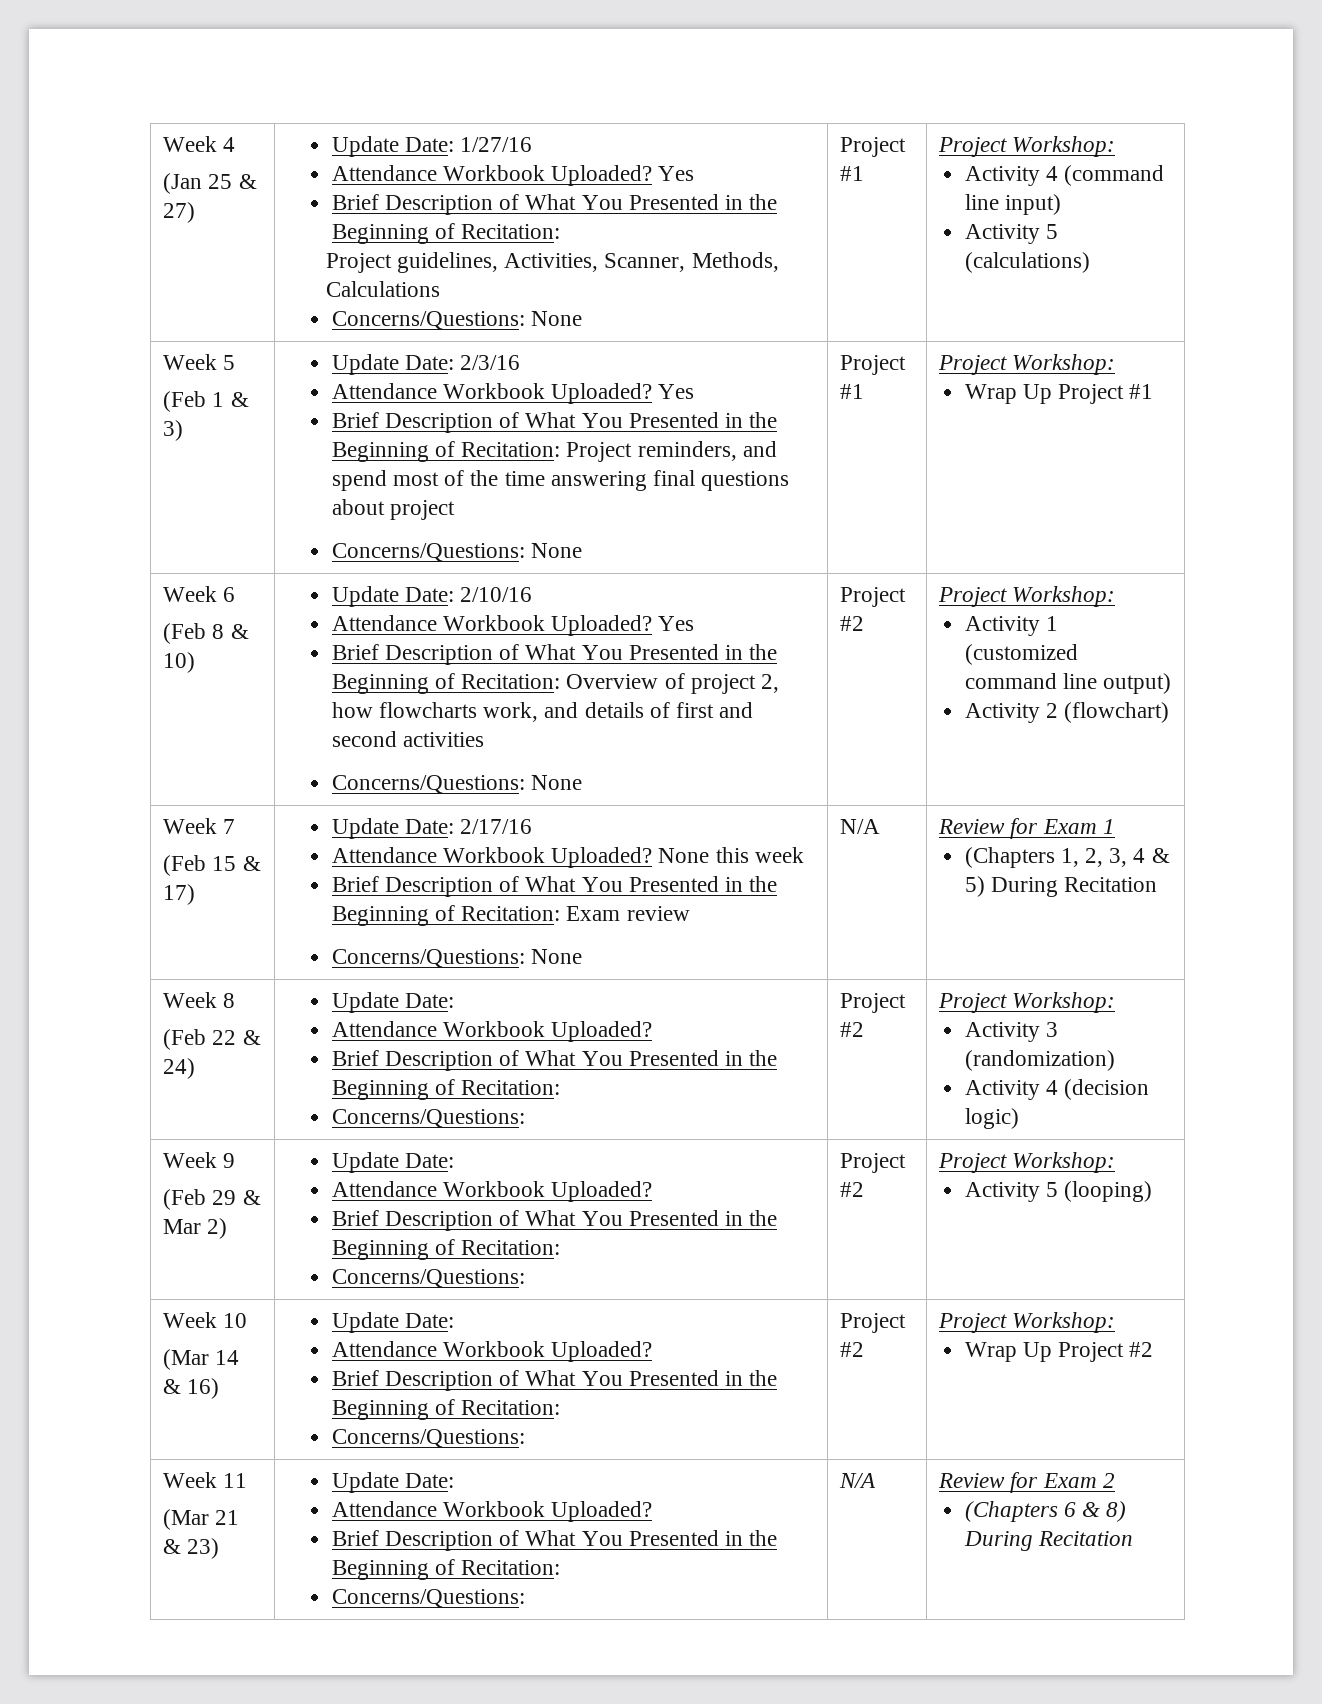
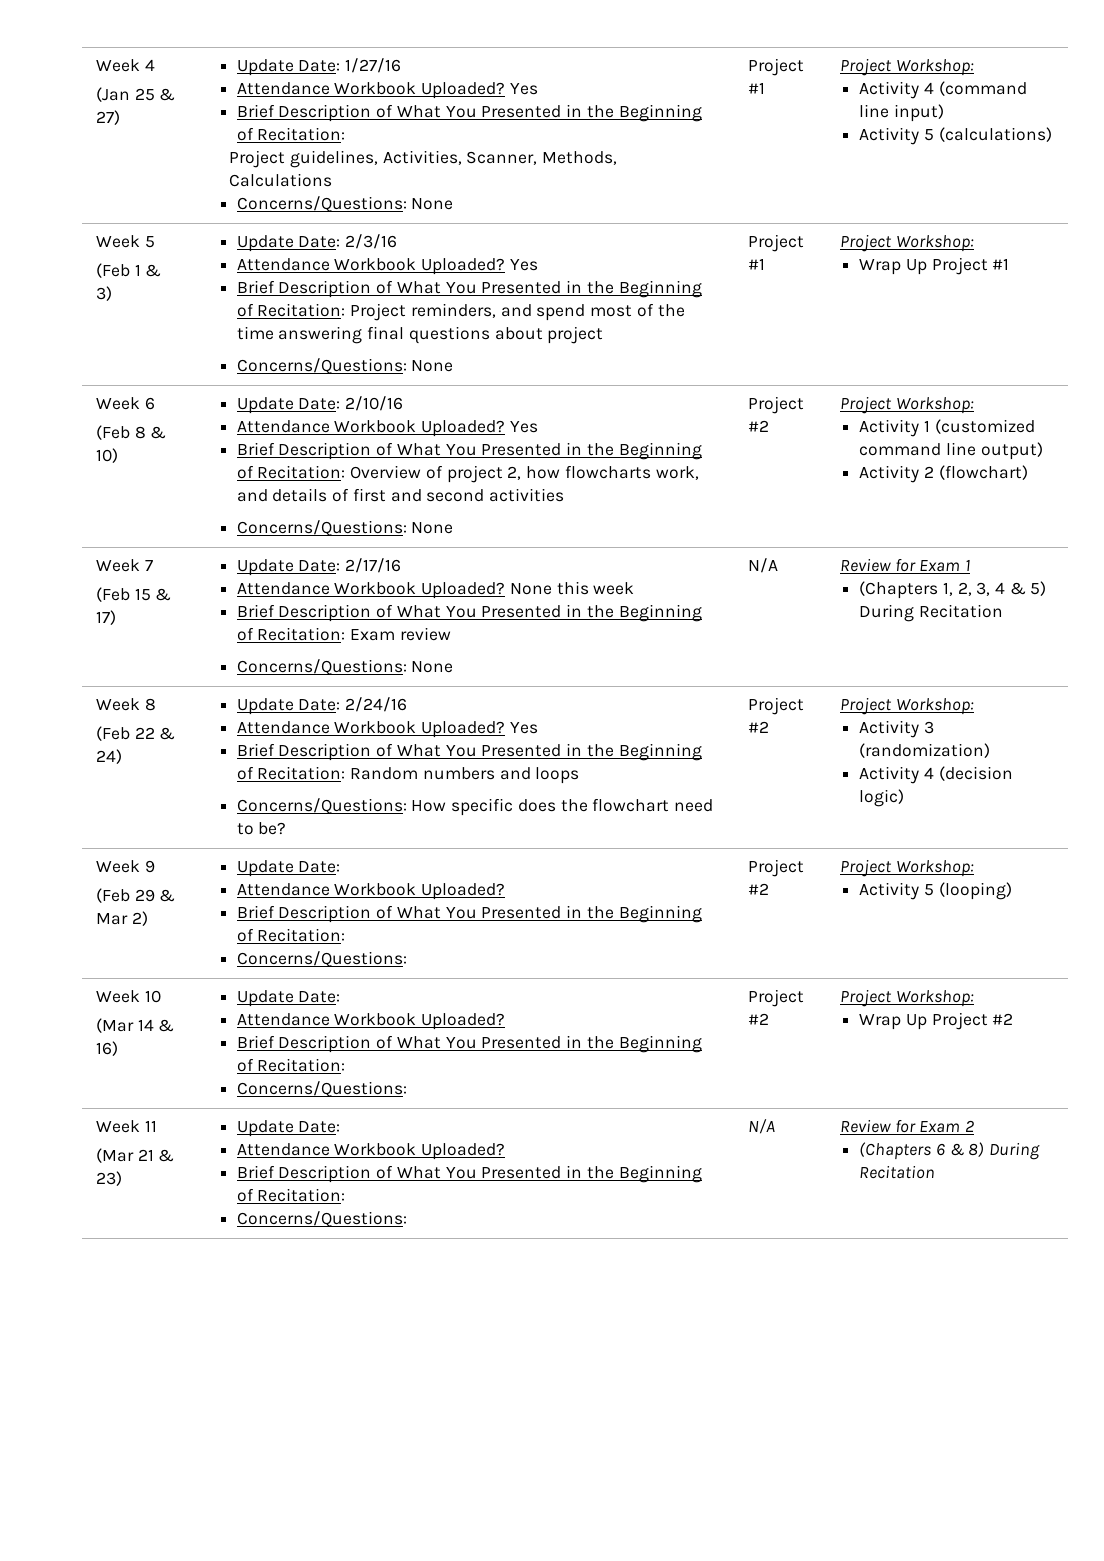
[331,1021,653,1042] // Attendance Workbook Uploaded? -> [345,697,408,712] [236,721,538,738] 2/24/16 // Attendance Workbook Uploaded? Yes
[331,1109,525,1128] // Concerns/Questions: -> [350,767,580,784] [236,798,714,816] [236,822,287,835] Random numbers and loops // Concerns/Questions: How specific does the flowchart need to be?

